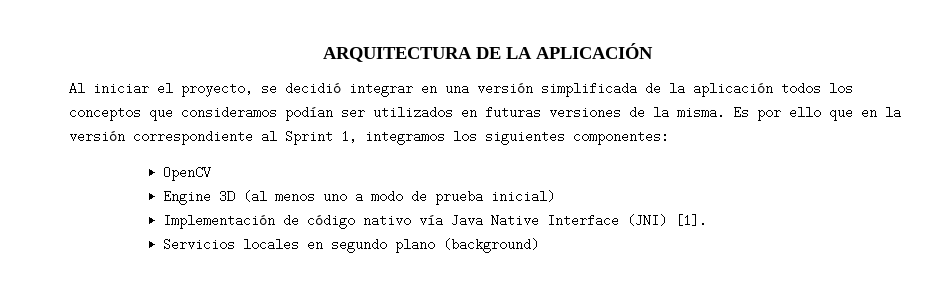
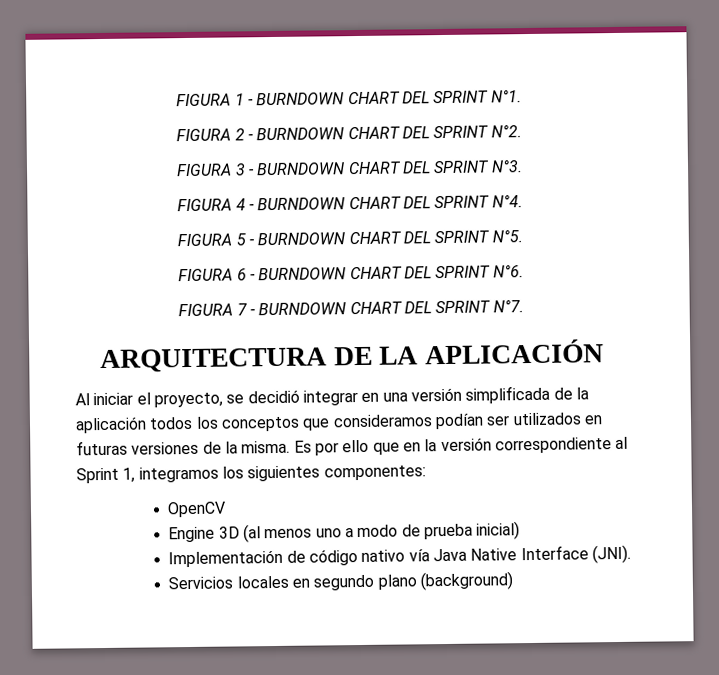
(322, 54) none -> [176,89,522,107] [176,124,522,142] [176,159,523,177] [177,194,523,212] [177,229,523,247] [178,264,524,282] [178,299,524,317] FIGURA 1 - BURNDOWN CHART DEL SPRINT N°1. // FIGURA 2 - BURNDOWN CHART DEL SPRINT N°2. // FIGURA 3 - BURNDOWN CHART DEL SPRINT N°3. // FIGURA 4 - BURNDOWN CHART DEL SPRINT N°4. // FIGURA 5 - BURNDOWN CHART DEL SPRINT N°5. // FIGURA 6 - BURNDOWN CHART DEL SPRINT N°6. // FIGURA 7 - BURNDOWN CHART DEL SPRINT N°7. //
[626,214,707,227] (JNI) [1]. -> [591,544,631,564] (JNI).

